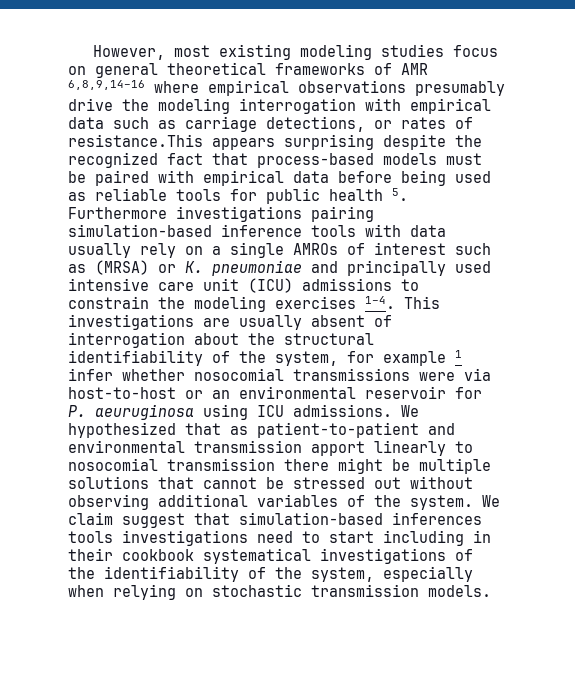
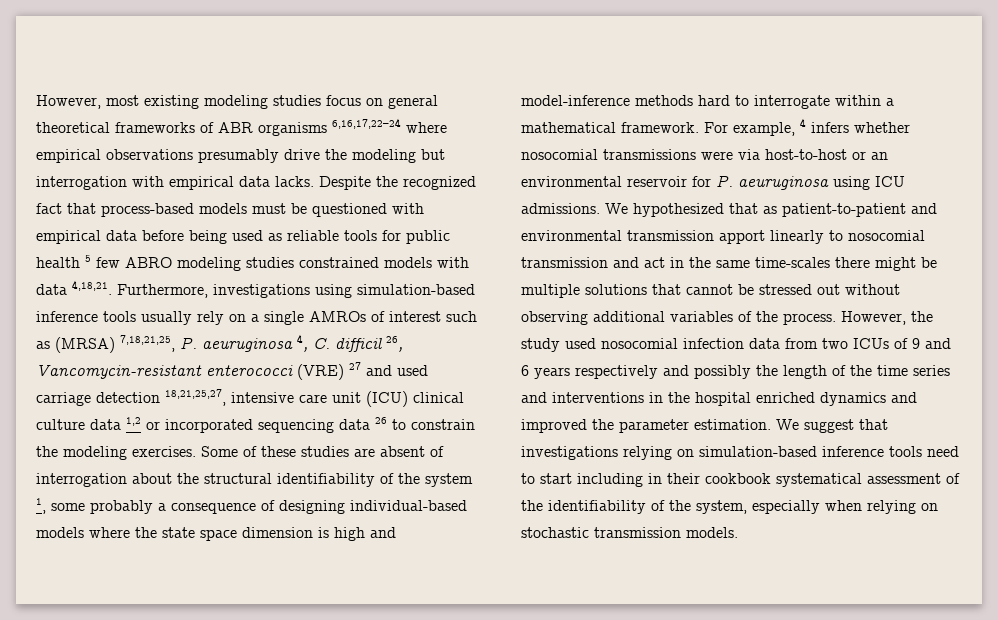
[401,63,428,75] [68,80,145,90] AMR 6,8,9,14–16 -> [218,118,401,136] ABR organisms 6,16,17,22–24
(230, 106) none -> [421,149,445,160] but
[113,116,473,132] [68,134,446,150] such as carriage detections, or rates of resistance.This appears surprising despite -> [275,176,371,190] lacks. Despite
[95,170,149,186] paired -> [312,203,387,217] questioned
[392,188,408,201] [68,206,374,222] [68,224,446,237] 5. Furthermore investigations pairing simulation-based inference tools with data -> [85,255,469,271] [36,280,475,298] [36,311,136,322] 5 few ABRO modeling studies constrained models with data 4,18,21. Furthermore, investigations using simulation-based inference tools
[158,260,491,276] [68,278,419,293] [68,296,440,312] [68,314,302,330] or K. pneumoniae and principally used intensive care unit (ICU) admissions to constrain the modeling exercises 1–4. This investigations are usually -> [120,334,403,352] [36,362,428,380] [36,389,464,407] [36,417,475,433] [36,446,375,460] 7,18,21,25, P. aeuruginosa 4, C. difficil 26, Vancomycin-resistant enterococci (VRE) 27 and used carriage detection 18,21,25,27, intensive care unit (ICU) clinical culture data 1,2 or incorporated sequencing data 26 to constrain the modeling exercises. Some of these studies are
[275,350,462,366] [68,368,113,381] system, for example 1 infer -> [425,473,473,487] [36,498,467,514] [36,527,396,541] [521,95,894,109] [521,118,849,136] system 1, some probably a consequence of designing individual-based models where the state space dimension is high and model-inference methods hard to interrogate within a mathematical framework. For example, 4 infers
(275, 464) none -> [613,257,830,268] and act in the same time-scales
[410,495,500,510] [68,512,482,528] [68,530,248,546] system. We claim suggest that simulation-based inferences tools investigations -> [783,311,933,325] [521,338,951,352] [521,365,950,379] [521,392,917,406] [521,419,888,433] [521,446,922,460] process. However, the study used nosocomial infection data from two ICUs of 9 and 6 years respectively and possibly the length of the time series and interventions in the hospital enriched dynamics and improved the parameter estimation. We suggest that investigations relying on simulation-based inference tools
[320,548,446,564] investigations -> [867,473,941,484] assessment

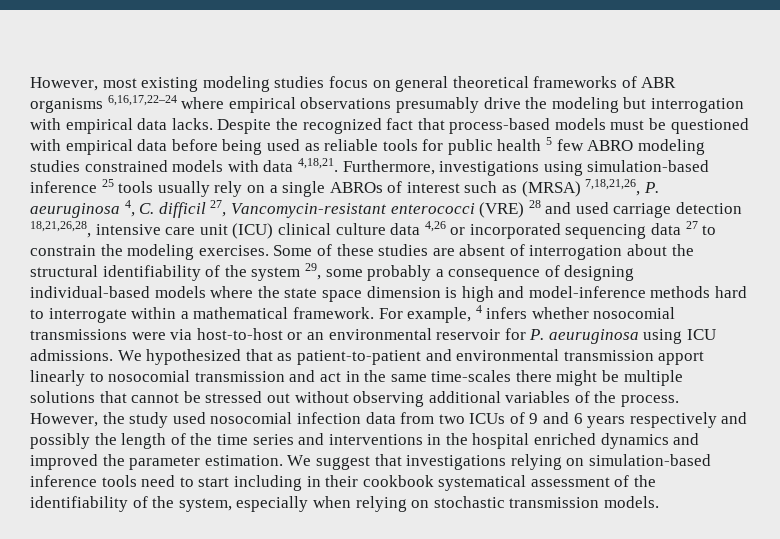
(98, 316) none -> [101,179,114,187] 25
[309,311,366,322] AMROs -> [329,182,383,193] ABROs
[120,335,175,352] 7,18,21,25, -> [585,179,641,196] 7,18,21,26,
[386,336,403,352] 26, -> [210,200,227,217] 27,
[349,362,361,370] 27 -> [528,200,541,208] 28
[165,389,226,406] 18,21,25,27, -> [30,221,91,238] 18,21,26,28,
[126,417,141,426] 1,2 -> [424,221,446,232] 4,26
[375,417,387,424] 26 -> [685,221,698,229] 27
[36,498,46,514] 1, -> [304,263,321,280] 29,

